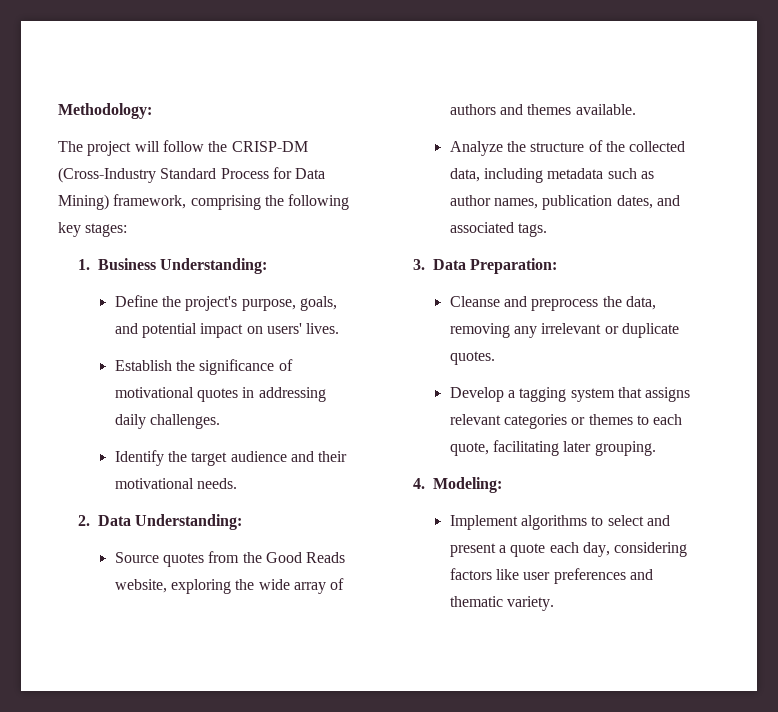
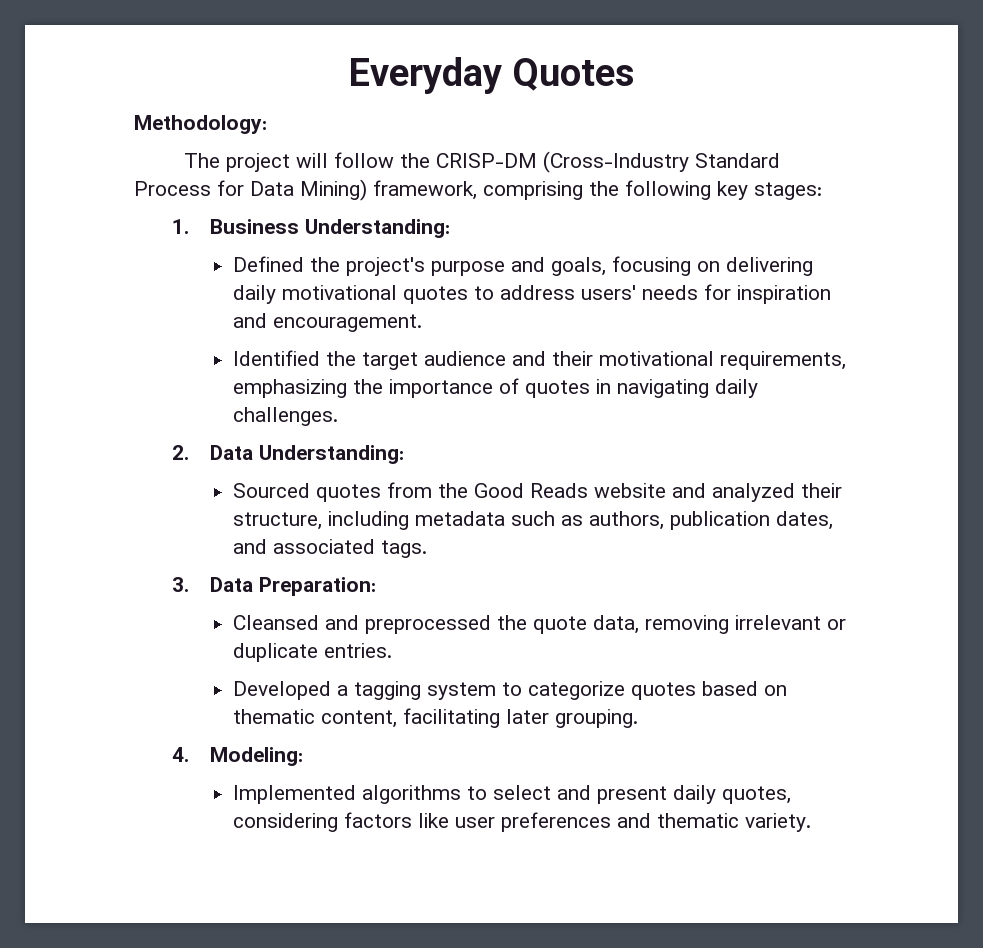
(58, 111) none -> [348,57,635,94] Everyday Quotes //
[114,295,158,307] Define -> [232,256,304,272] Defined
[241,296,337,311] [114,323,340,338] [114,359,293,375] [114,387,326,402] [114,414,220,429] [114,450,164,466] purpose, goals, and potential impact on users' lives. // Establish the significance of motivational quotes in addressing daily challenges. // Identify -> [430,256,813,276] [232,284,831,304] [232,313,422,332] [232,350,320,366] purpose and goals, focusing on delivering daily motivational quotes to address users' needs for inspiration and encouragement. // Identified
[196,478,237,489] needs. -> [719,351,846,370] [232,378,758,398] [232,407,338,426] requirements, emphasizing the importance of quotes in navigating daily challenges.
[114,552,159,563] Source -> [232,483,310,498] Sourced
[114,578,345,594] [449,104,636,115] [449,140,686,156] [449,168,480,182] website, exploring the wide array of authors and themes available. // Analyze the structure of the collected data, -> [593,483,842,502] [232,512,322,530] website and analyzed their structure,
[449,195,538,209] author names, -> [588,511,664,530] authors,
[449,296,622,311] Cleanse and preprocess the -> [232,615,587,634] Cleansed and preprocessed the quote
[513,326,537,338] any -> (729, 624) none
[449,351,495,365] [449,387,504,402] quotes. // Develop -> [323,643,392,658] [232,681,331,700] entries. // Developed
[617,387,691,402] [449,414,683,429] [449,442,489,456] that assigns relevant categories or themes to each quote, -> [501,681,787,700] [232,709,397,728] to categorize quotes based on thematic content,
[449,515,518,530] Implement -> [232,785,356,804] Implemented
[498,542,610,557] a quote each day, -> [672,785,791,804] daily quotes,

